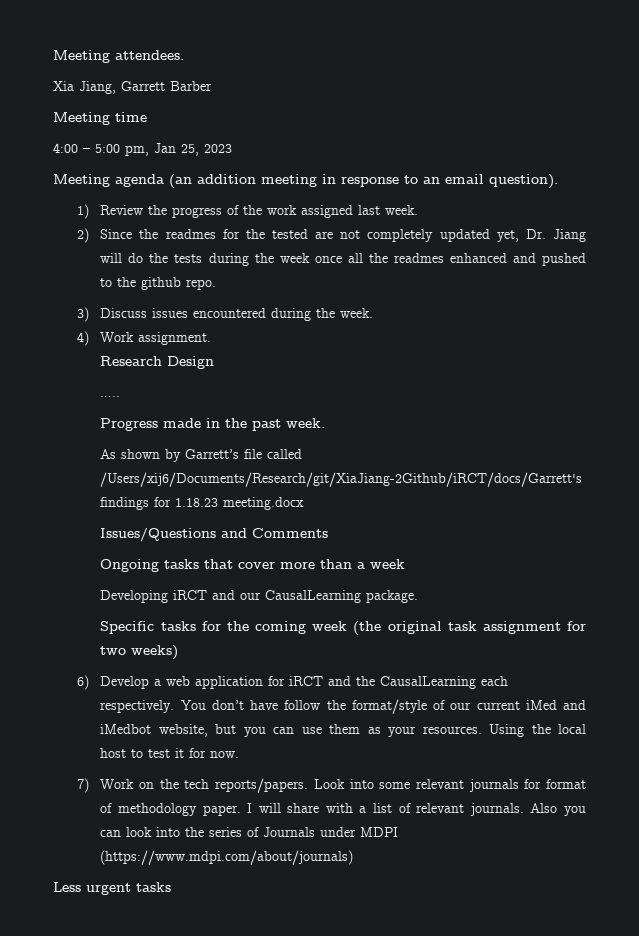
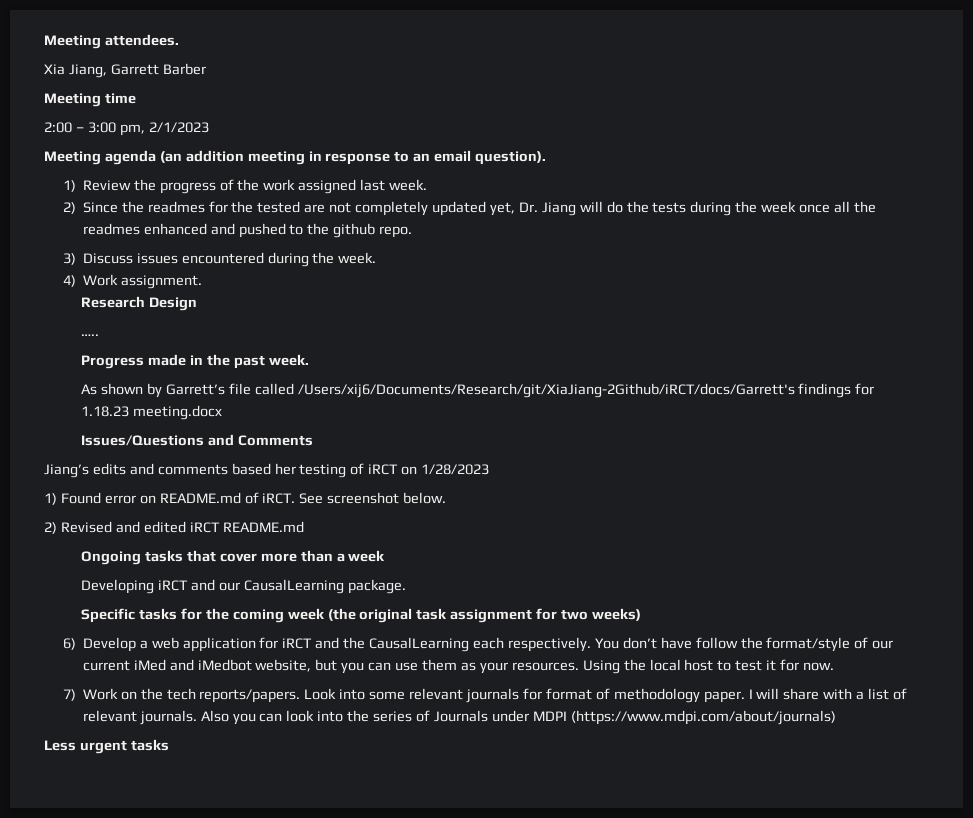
[53,143,232,156] 4:00 – 5:00 pm, Jan 25, 2023 -> [44,122,209,136] 2:00 – 3:00 pm, 2/1/2023
(329, 533) none -> [44,463,490,478] [44,492,447,505] [44,521,304,534] // Jiang’s edits and comments based her testing of iRCT on 1/28/2023 // 1) Found error on README.md of iRCT. See screenshot below. // 2) Revised and edited iRCT README.md

